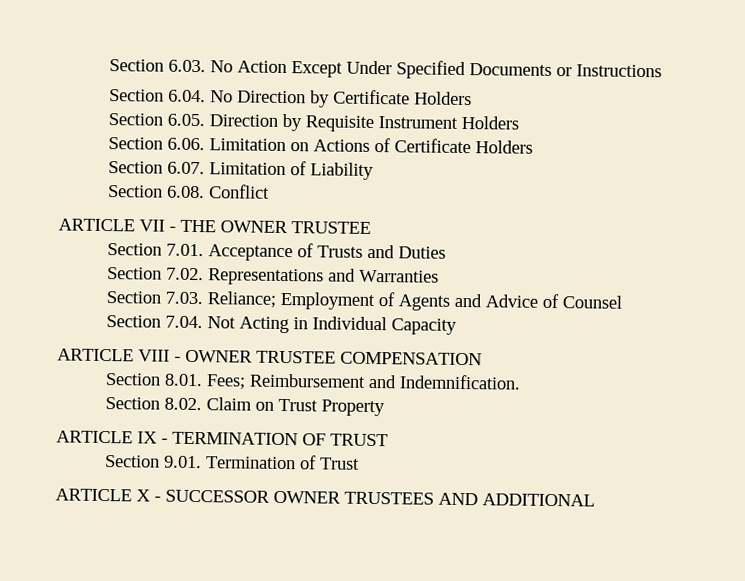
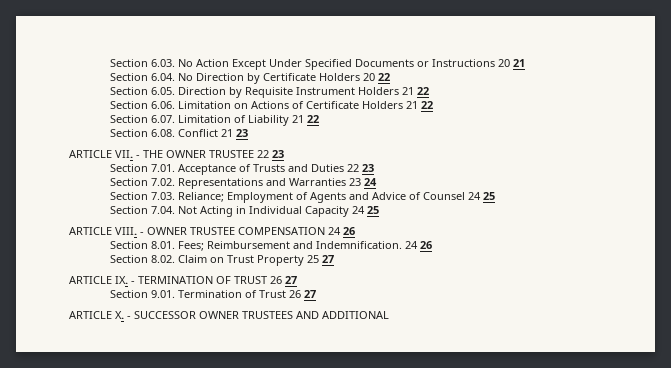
(662, 71) none -> [498,59,526,67] 20 21
(472, 98) none -> [363,73,391,81] 20 22
(519, 122) none -> [402,87,430,95] 21 22
(533, 147) none -> [406,101,434,109] 21 22
(374, 171) none -> [292,115,320,123] 21 22
[58,218,165,232] // ARTICLE VII -> [221,129,249,137] [69,150,133,158] 21 23 // ARTICLE VII.
(371, 227) none -> [257,150,284,158] 22 23
(446, 252) none -> [347,164,375,172] 22 23
(439, 276) none -> [349,178,378,186] 23 24
(622, 302) none -> [468,192,496,200] 24 25
[57,348,170,362] // ARTICLE VIII -> [352,206,380,214] [69,227,137,235] 24 25 // ARTICLE VIII.
(482, 358) none -> [328,227,355,235] 24 26
(521, 382) none -> [405,241,433,249] 24 26
[56,430,158,444] // ARTICLE IX -> [307,255,335,263] [69,276,128,284] 25 27 // ARTICLE IX.
(388, 440) none -> [270,276,297,284] 26 27
[55,488,151,502] // ARTICLE X -> [289,290,317,298] [69,311,124,319] 26 27 // ARTICLE X.

